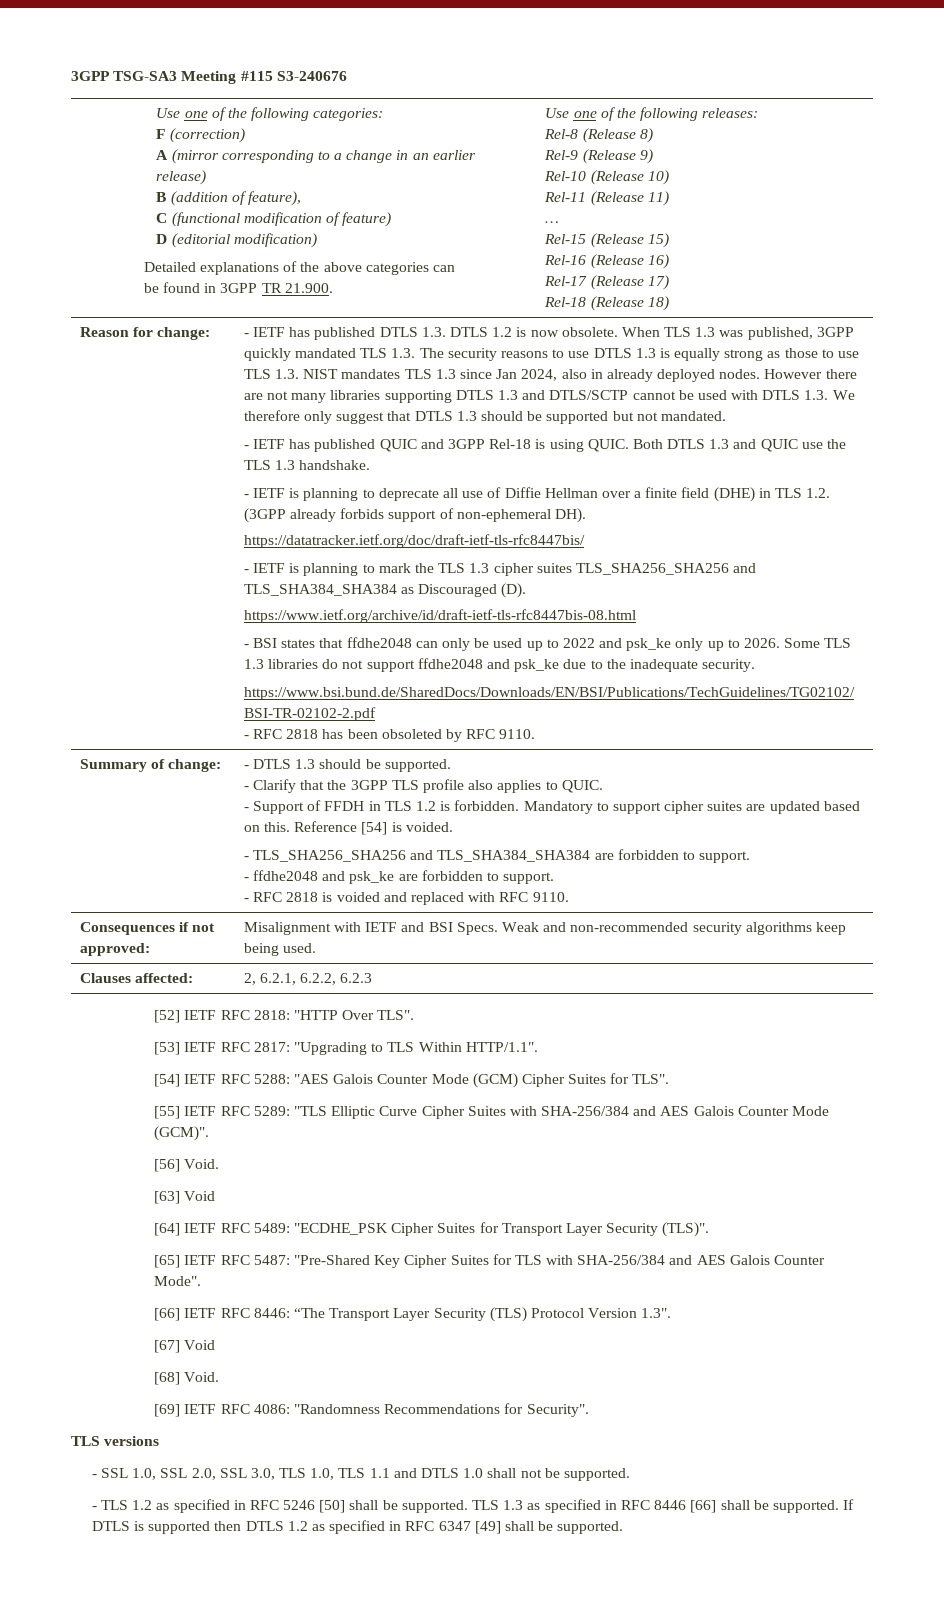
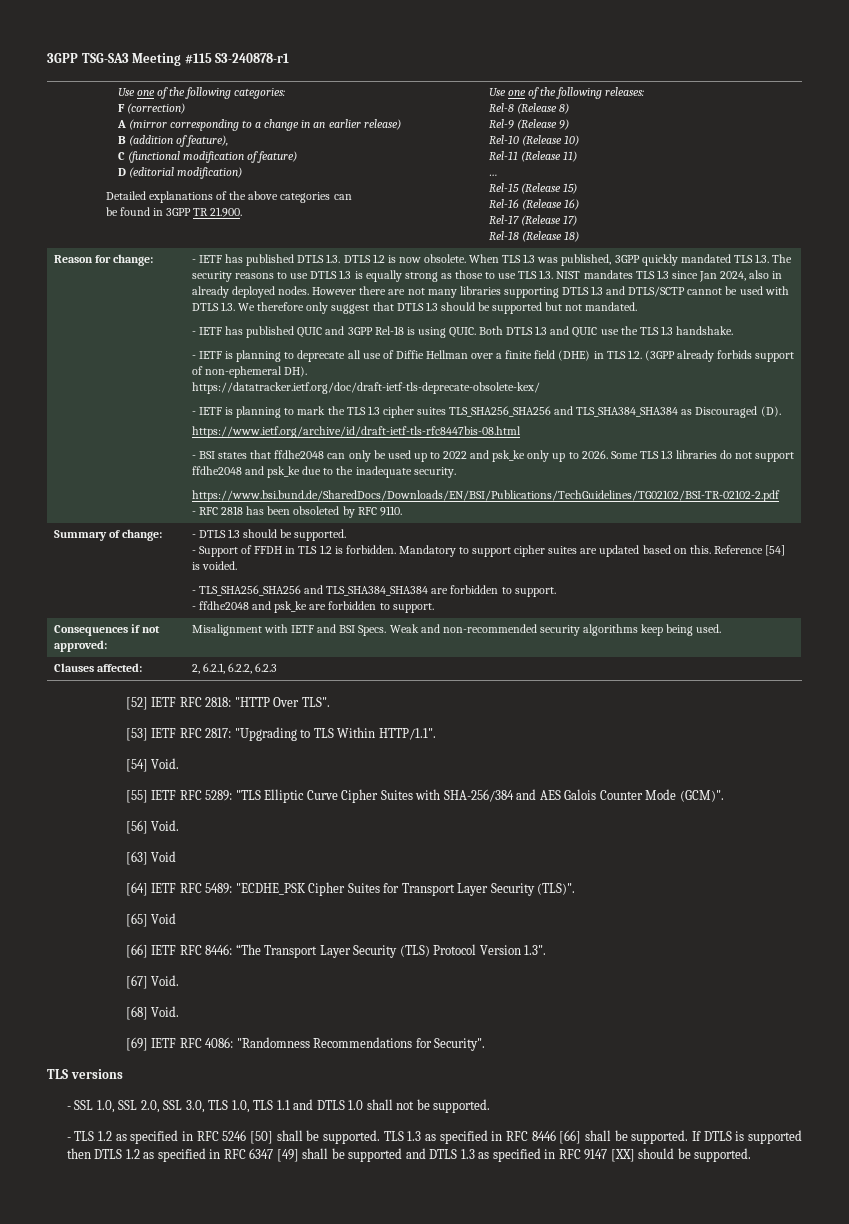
[276,71,347,81] S3-240676 -> [215,53,290,63] S3-240878-r1
[243,534,585,548] https://datatracker.ietf.org/doc/draft-ietf-tls-rfc8447bis/ -> [191,382,540,394] https://datatracker.ietf.org/doc/draft-ietf-tls-deprecate-obsolete-kex/
[243,779,603,793] // - Clarify that the 3GPP TLS profile also applies to QUIC. -> (347, 535) none
[243,892,569,905] // - RFC 2818 is voided and replaced with RFC 9110. -> (434, 608) none
[184,1073,670,1088] IETF RFC 5288: "AES Galois Counter Mode (GCM) Cipher Suites for TLS". -> [151,758,180,769] Void.
[184,1254,825,1268] [154,1276,202,1286] IETF RFC 5487: "Pre-Shared Key Cipher Suites for TLS with SHA-256/384 and AES Galois Counter Mode". -> [151,913,177,924] Void
[184,1340,216,1350] Void -> [151,975,180,986] Void.
(554, 1526) none -> [348,1148,691,1162] supported and DTLS 1.3 as specified in RFC 9147 [XX] should be

